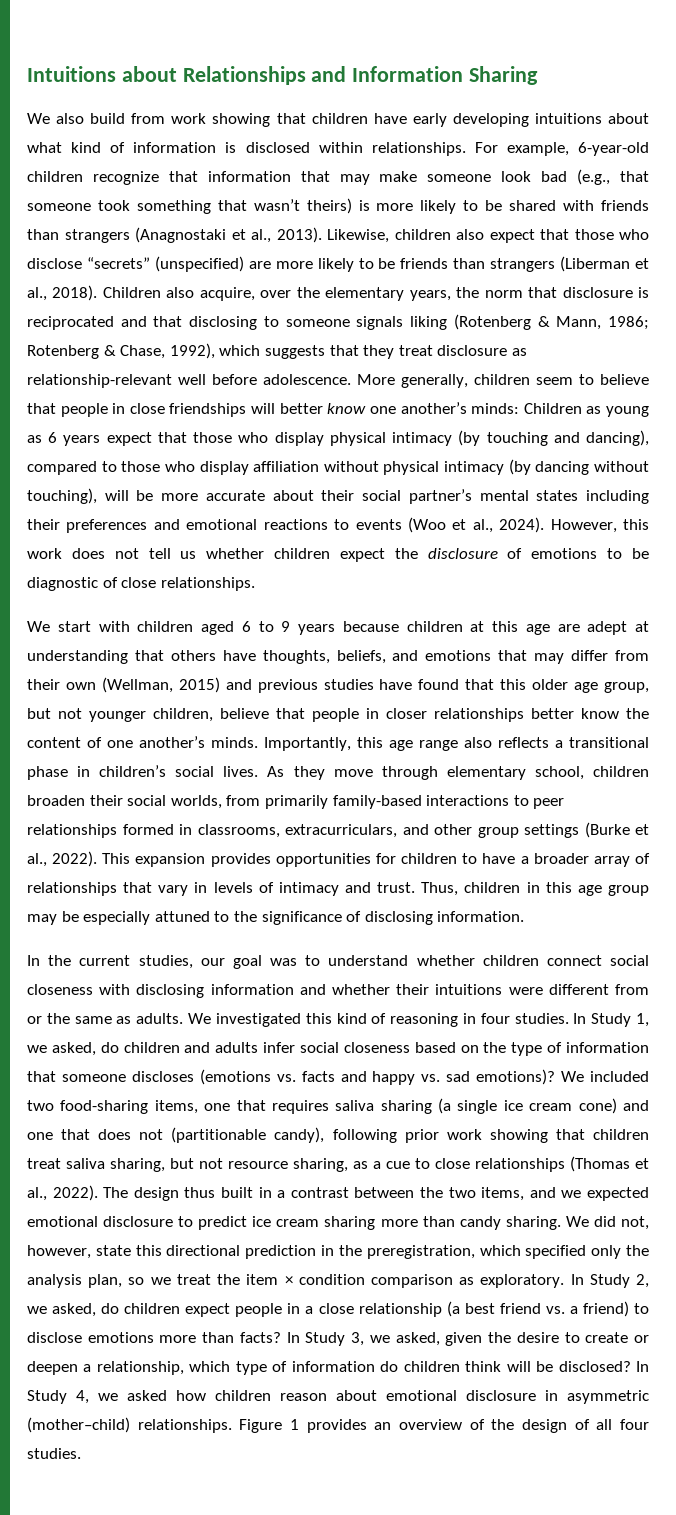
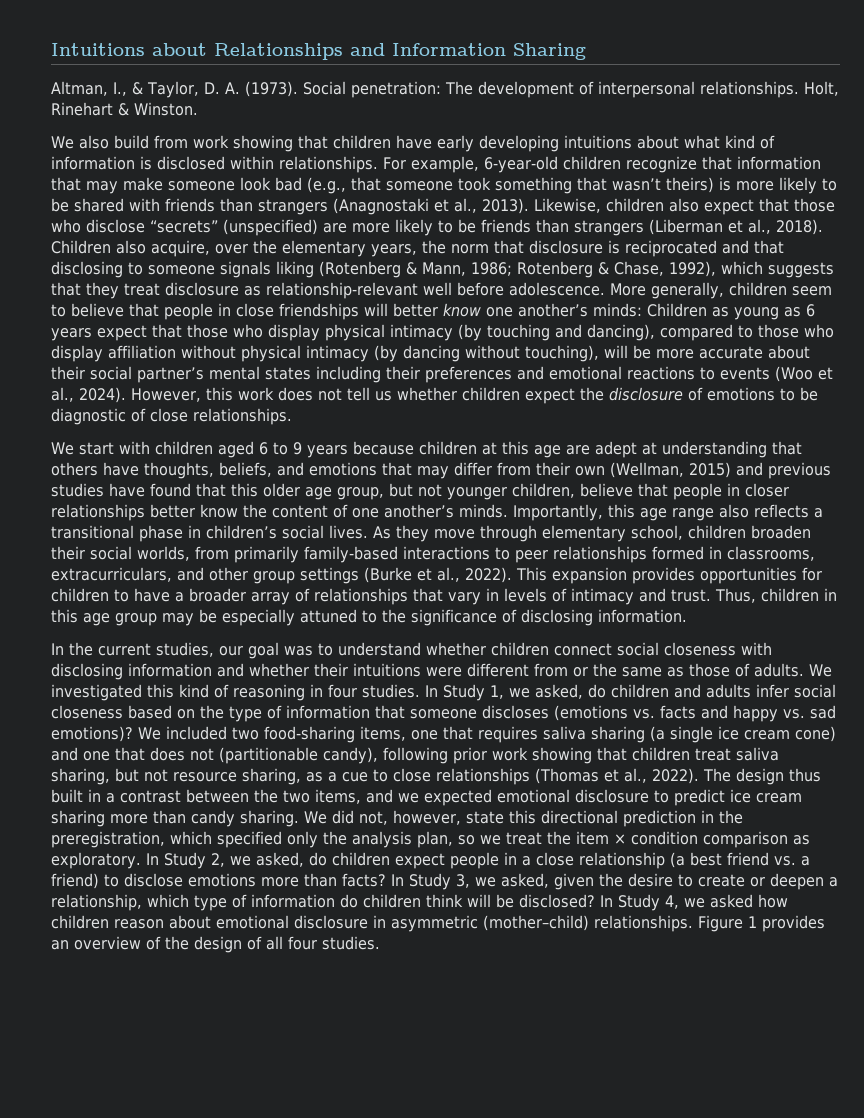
(539, 75) none -> [51,81,839,98] [51,102,198,116] // Altman, I., & Taylor, D. A. (1973). Social penetration: The development of interpersonal relationships. Holt, Rinehart & Winston.
(132, 1020) none -> [689,663,750,677] those of

